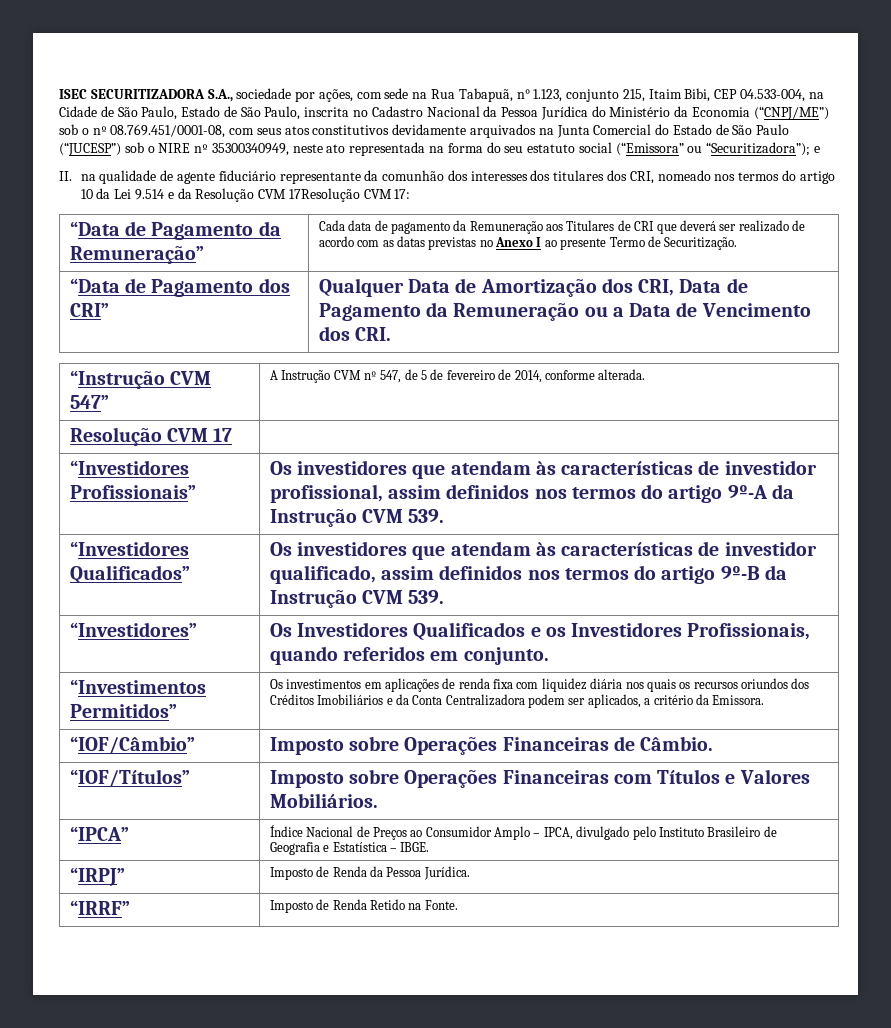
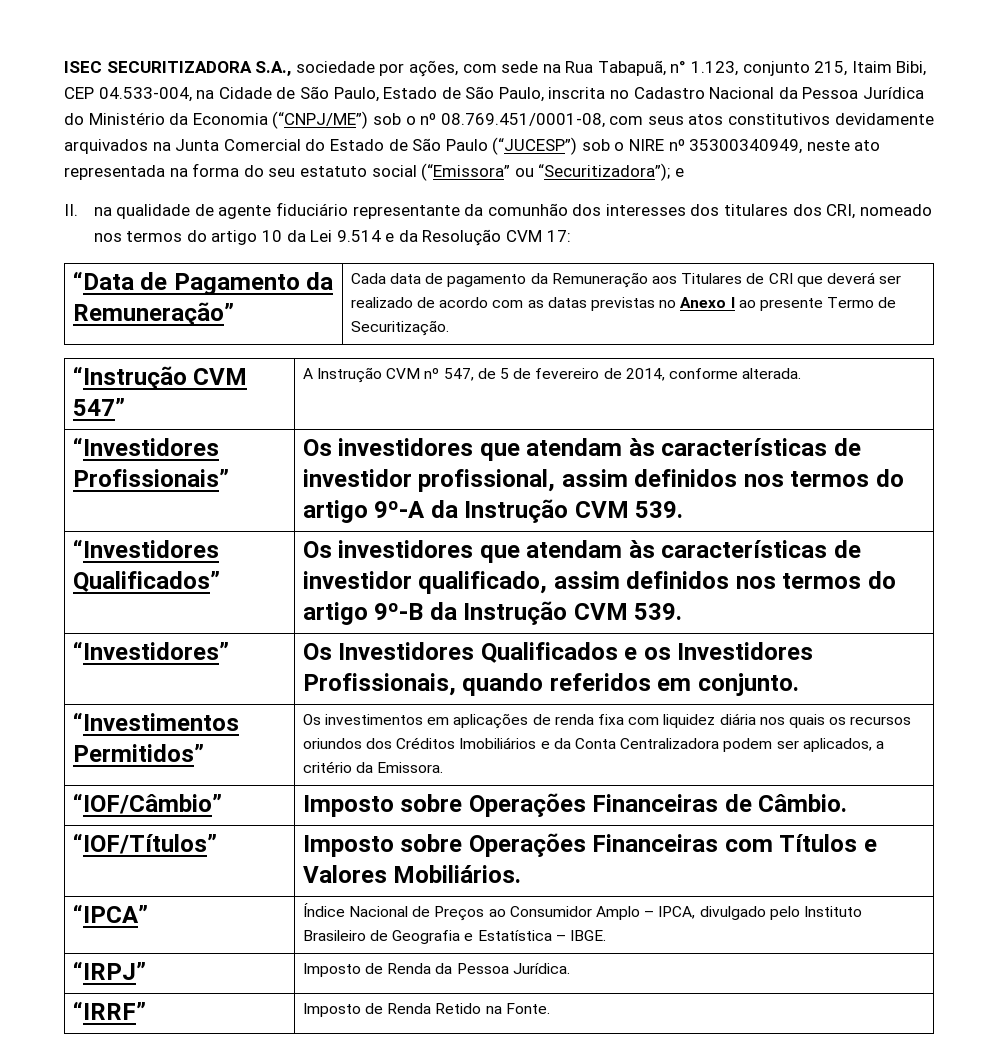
[288,188,392,202] 17Resolução CVM -> (543, 236) none
[69,278,290,297] [69,303,109,317] [318,278,748,297] [318,302,811,321] [318,326,392,341] // “Data de Pagamento dos CRI” | Qualquer Data de Amortização dos CRI, Data de Pagamento da Remuneração ou a Data de Vencimento dos CRI. -> (449, 328) none
[69,427,233,446] // Resolução CVM 17 | -> (802, 373) none

